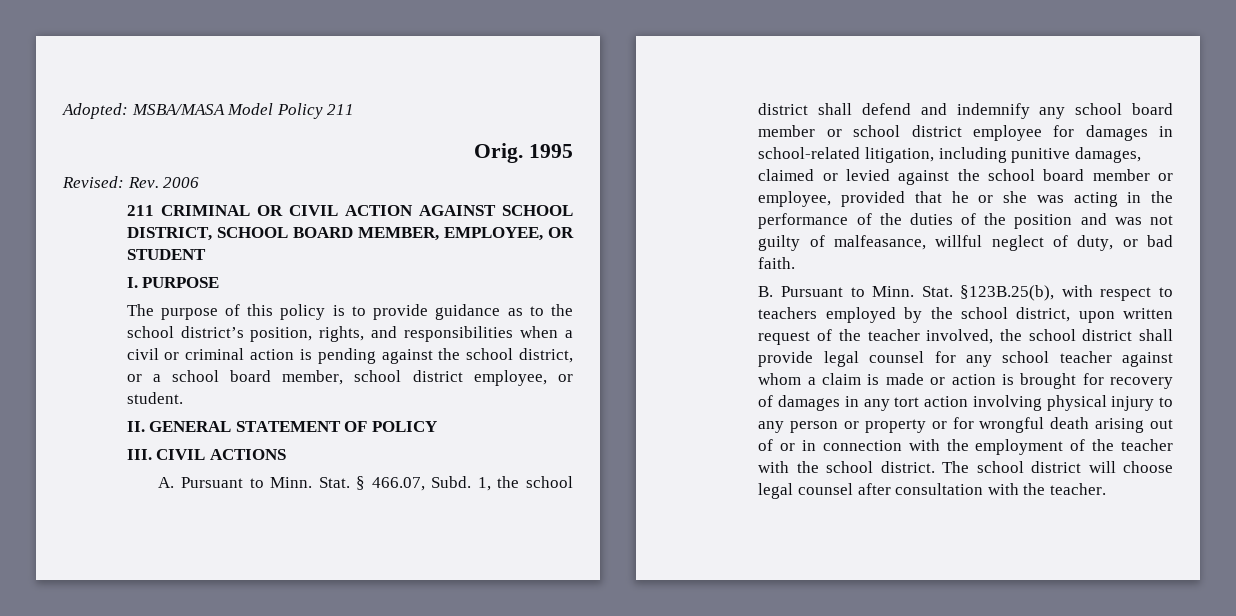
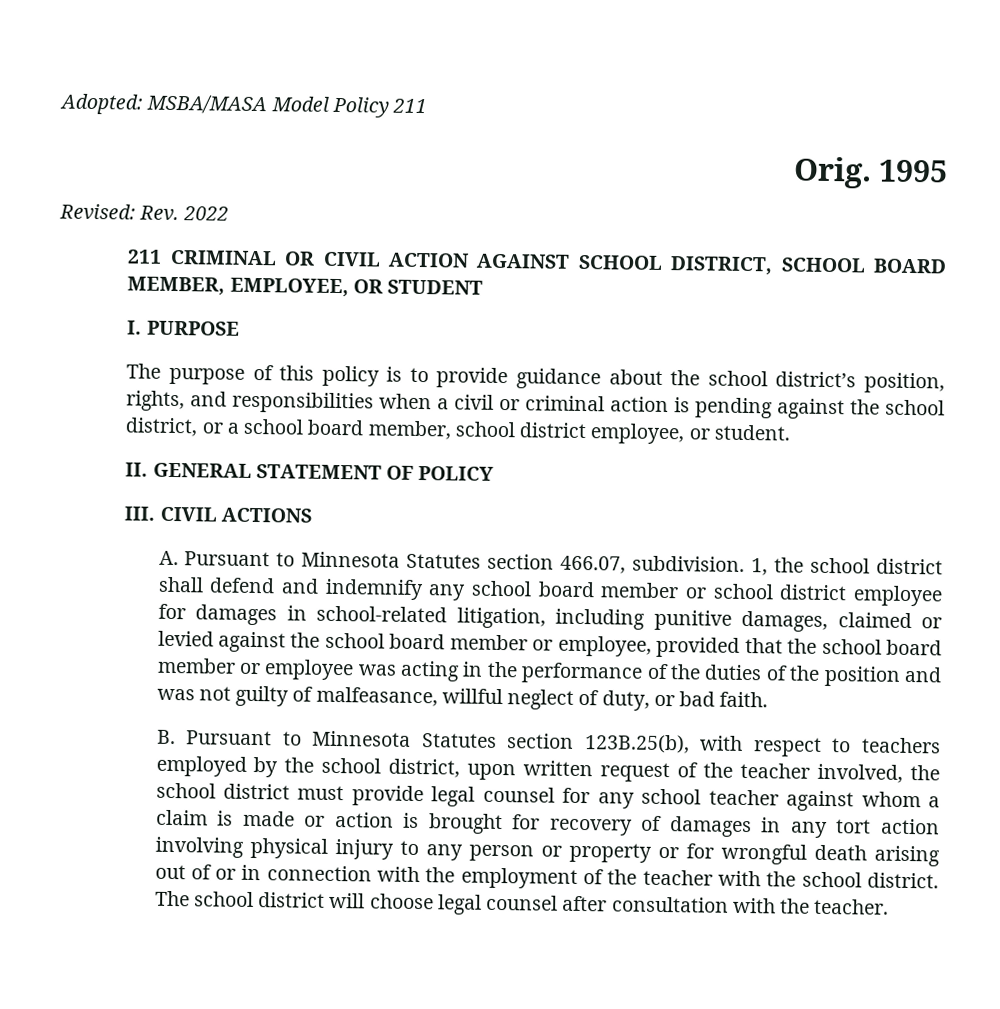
[163,177,200,188] 2006 -> [182,206,229,221] 2022
[507,306,544,316] as to -> [608,369,663,385] about
[270,476,472,491] Minn. Stat. § 466.07, Subd. -> [301,551,746,574] Minnesota Statutes section 466.07, subdivision.
[951,191,1028,203] he or she -> [787,638,942,656] [156,657,355,681] the school board member or employee
[872,285,1055,301] Minn. Stat. §123B.25(b), -> [312,730,690,754] Minnesota Statutes section 123B.25(b),
[1139,329,1173,341] shall -> [297,785,345,801] must

